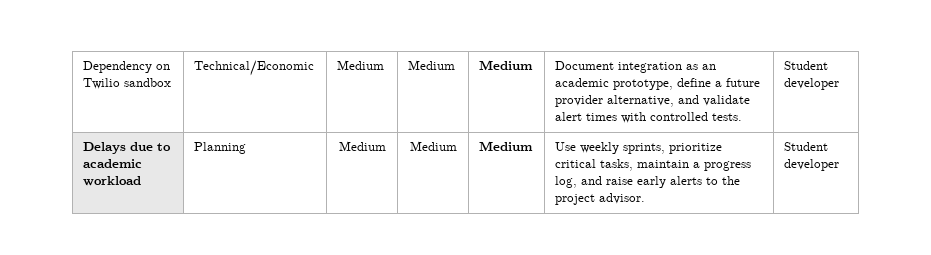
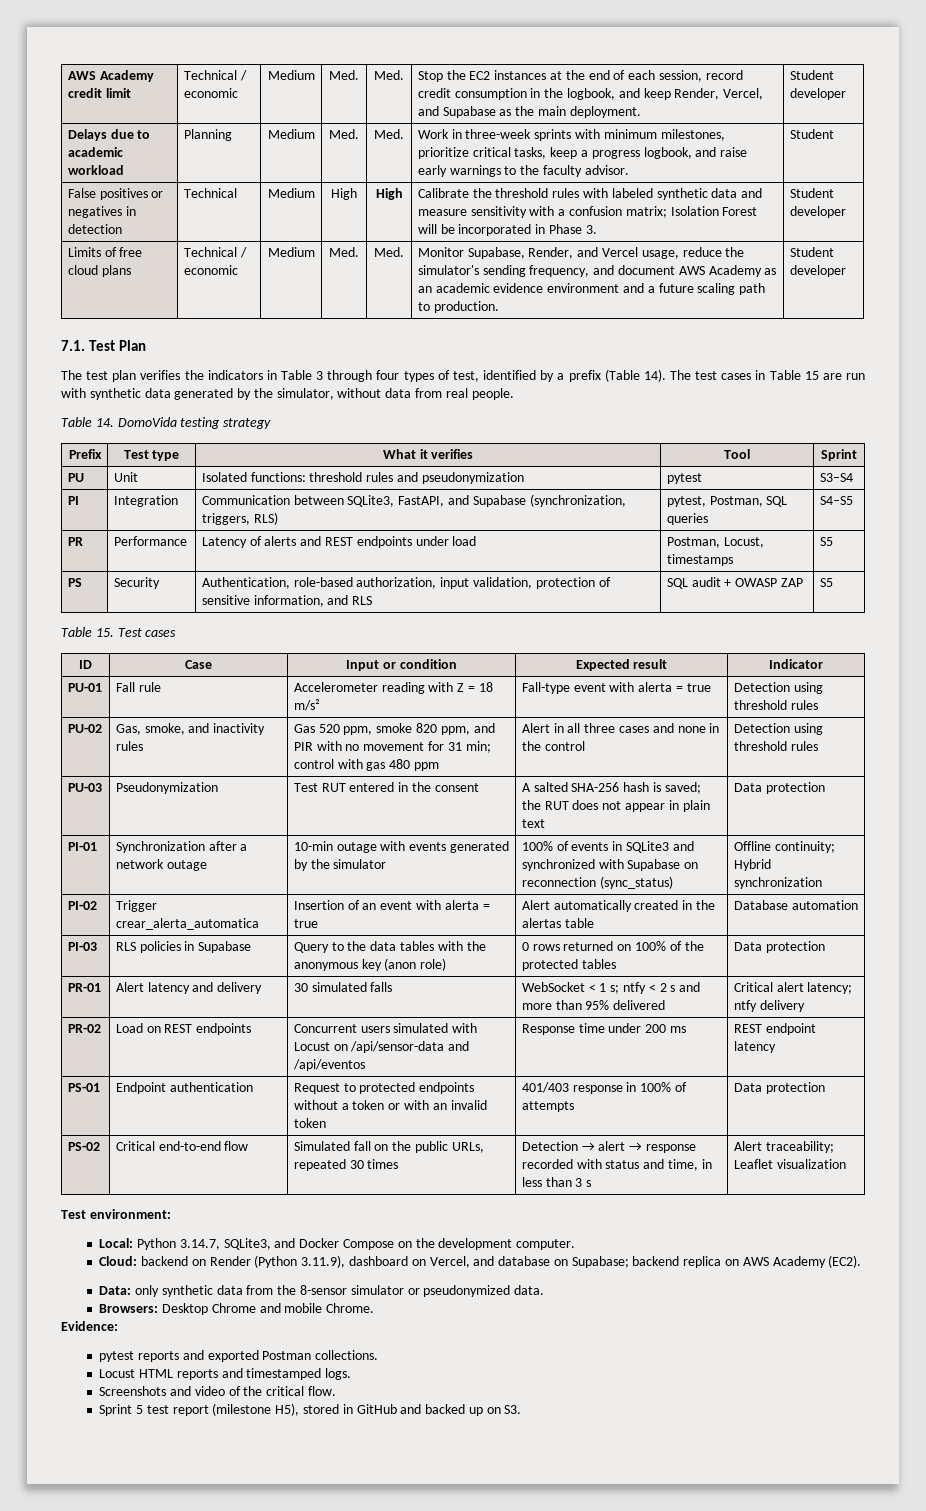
[83,61,171,73] [83,78,172,89] [194,60,315,76] [337,60,385,70] [408,60,456,70] [479,60,534,70] [555,61,717,73] [555,78,761,90] [555,95,751,107] [555,112,743,123] Dependency on Twilio sandbox | Technical/Economic | Medium | Medium | Medium | Document integration as an academic prototype, define a future provider alternative, and validate alert times with controlled tests. -> [67,70,154,82] [67,88,131,98] [183,70,247,81] [183,88,238,98] [267,70,315,80] [329,70,359,80] [374,70,404,80] [417,70,743,82] [417,88,764,100] [417,106,641,118] AWS Academy credit limit | Technical / economic | Medium | Med. | Med. | Stop the EC2 instances at the end of each session, record credit consumption in the logbook, and keep Render, Vercel, and Supabase as the main deployment.
[409,141,457,151] [479,141,534,151] [555,142,723,154] [555,159,752,171] [555,176,741,188] [555,193,646,205] [784,142,829,151] [784,159,840,171] Medium | Medium | Use weekly sprints, prioritize critical tasks, maintain a progress log, and raise early alerts to the project advisor. | Student developer -> [329,129,359,139] [374,129,404,139] [417,129,725,141] [417,147,748,159] [417,165,629,177] [789,129,834,139] [67,188,164,200] [67,206,136,218] [67,224,122,234] [183,188,237,198] [267,188,315,198] [331,188,357,200] [375,188,403,200] [417,188,763,200] [417,206,758,218] [417,224,597,236] [789,188,834,198] [789,206,846,218] [67,247,143,257] [67,265,131,277] [183,247,247,258] [183,265,238,275] [267,247,315,257] [329,247,359,257] [374,247,404,257] [417,247,745,259] [417,265,777,277] [417,283,766,295] [417,301,499,313] [789,247,834,257] [789,265,846,277] [61,340,147,351] [61,369,866,382] [61,388,514,400] [61,417,272,429] [68,449,102,459] [123,450,180,461] [382,449,474,459] [724,449,750,459] [821,449,857,461] [67,473,84,482] [113,472,138,482] [201,472,524,484] [666,473,702,484] [819,473,853,482] [67,496,79,505] [113,495,178,507] [201,494,626,507] [201,512,278,525] [666,496,788,507] [666,513,708,525] [819,496,853,505] [67,537,83,546] [113,536,187,546] [201,536,477,548] [666,537,764,548] [666,554,733,566] [819,537,833,546] [67,578,82,587] [113,577,160,589] [201,577,611,589] [201,595,373,607] [666,577,803,589] [819,578,833,587] [61,627,177,637] [79,660,92,669] [185,660,212,669] [346,659,457,671] [575,659,668,671] [769,659,823,669] [67,683,102,692] [115,682,161,692] [293,682,493,694] [293,699,320,711] [521,682,711,694] [733,682,823,694] [733,700,818,710] [67,724,102,733] [115,723,266,735] [115,741,143,751] [293,723,495,735] [293,741,491,753] [293,759,439,771] [521,723,720,733] [521,741,585,751] [733,723,823,735] [733,741,818,751] [67,783,102,792] [115,782,218,794] [293,782,479,792] [521,782,701,794] [521,800,710,812] [521,819,545,828] [733,782,825,794] [67,842,97,851] [115,841,248,853] [115,859,207,871] [293,841,509,853] [293,859,387,871] [521,841,694,853] [521,859,699,871] [521,876,673,889] [733,841,835,853] [733,859,771,871] [733,877,822,889] [67,901,97,910] [115,900,157,912] [115,918,259,930] [293,900,490,910] [293,919,318,928] [521,900,715,912] [521,918,594,928] [733,900,858,910] [67,942,97,951] [115,941,252,953] [293,941,486,953] [293,958,447,971] [521,941,704,951] [521,959,616,971] [733,941,825,953] [67,983,101,992] [115,982,263,994] [293,982,393,992] [521,982,701,994] [521,1000,666,1010] [733,982,853,994] [733,1000,805,1012] [67,1024,101,1033] [115,1023,252,1035] [293,1023,478,1033] [293,1041,470,1053] [292,1059,365,1071] [521,1023,686,1035] [733,1023,816,1035] [733,1041,776,1053] [67,1083,100,1092] [115,1082,253,1094] [293,1082,475,1094] [293,1100,487,1110] [293,1118,326,1128] [521,1082,687,1094] [521,1101,574,1112] [733,1082,825,1094] [67,1142,100,1151] [115,1141,249,1151] [293,1141,484,1153] [293,1159,399,1171] [521,1141,696,1153] [521,1159,712,1171] [521,1177,592,1187] [733,1141,834,1153] [733,1159,846,1169] [61,1209,171,1219] [99,1238,576,1250] [99,1255,862,1268] [99,1285,545,1297] [99,1303,375,1315] [61,1321,118,1331] [99,1350,379,1362] [99,1368,352,1380] [99,1386,336,1396] [99,1403,522,1416] Med. | Med. | Work in three-week sprints with minimum milestones, prioritize critical tasks, keep a progress logbook, and raise early warnings to the faculty advisor. | Student // False positives or negatives in detection | Technical | Medium | High | High | Calibrate the threshold rules with labeled synthetic data and measure sensitivity with a confusion matrix; Isolation Forest will be incorporated in Phase 3. | Student developer // Limits of free cloud plans | Technical / economic | Medium | Med. | Med. | Monitor Supabase, Render, and Vercel usage, reduce the simulator's sending frequency, and document AWS Academy as an academic evidence environment and a future scaling path to production. | Student developer // 7.1. Test Plan // The test plan verifies the indicators in Table 3 through four types of test, identified by a prefix (Table 14). The test cases in Table 15 are run with synthetic data generated by the simulator, without data from real people. // Table 14. DomoVida testing strategy // Prefix | Test type | What it verifies | Tool | Sprint // PU | Unit | Isolated functions: threshold rules and pseudonymization | pytest | S3–S4 // PI | Integration | Communication between SQLite3, FastAPI, and Supabase (synchronization, triggers, RLS) | pytest, Postman, SQL queries | S4–S5 // PR | Performance | Latency of alerts and REST endpoints under load | Postman, Locust, timestamps | S5 // PS | Security | Authentication, role-based authorization, input validation, protection of sensitive information, and RLS | SQL audit + OWASP ZAP | S5 // Table 15. Test cases // ID | Case | Input or condition | Expected result | Indicator // PU-01 | Fall rule | Accelerometer reading with Z = 18 m/s² | Fall-type event with alerta = true | Detection using threshold rules // PU-02 | Gas, smoke, and inactivity rules | Gas 520 ppm, smoke 820 ppm, and PIR with no movement for 31 min; control with gas 480 ppm | Alert in all three cases and none in the control | Detection using threshold rules // PU-03 | Pseudonymization | Test RUT entered in the consent | A salted SHA-256 hash is saved; the RUT does not appear in plain text | Data protection // PI-01 | Synchronization after a network outage | 10-min outage with events generated by the simulator | 100% of events in SQLite3 and synchronized with Supabase on reconnection (sync_status) | Offline continuity; Hybrid synchronization // PI-02 | Trigger crear_alerta_automatica | Insertion of an event with alerta = true | Alert automatically created in the alertas table | Database automation // PI-03 | RLS policies in Supabase | Query to the data tables with the anonymous key (anon role) | 0 rows returned on 100% of the protected tables | Data protection // PR-01 | Alert latency and delivery | 30 simulated falls | WebSocket < 1 s; ntfy < 2 s and more than 95% delivered | Critical alert latency; ntfy delivery // PR-02 | Load on REST endpoints | Concurrent users simulated with Locust on /api/sensor-data and /api/eventos | Response time under 200 ms | REST endpoint latency // PS-01 | Endpoint authentication | Request to protected endpoints without a token or with an invalid token | 401/403 response in 100% of attempts | Data protection // PS-02 | Critical end-to-end flow | Simulated fall on the public URLs, repeated 30 times | Detection → alert → response recorded with status and time, in less than 3 s | Alert traceability; Leaflet visualization // Test environment: // Local: Python 3.14.7, SQLite3, and Docker Compose on the development computer. // Cloud: backend on Render (Python 3.11.9), dashboard on Vercel, and database on Supabase; backend replica on AWS Academy (EC2). // Data: only synthetic data from the 8-sensor simulator or pseudonymized data. // Browsers: Desktop Chrome and mobile Chrome. // Evidence: // pytest reports and exported Postman collections. // Locust HTML reports and timestamped logs. // Screenshots and video of the critical flow. // Sprint 5 test report (milestone H5), stored in GitHub and backed up on S3.

